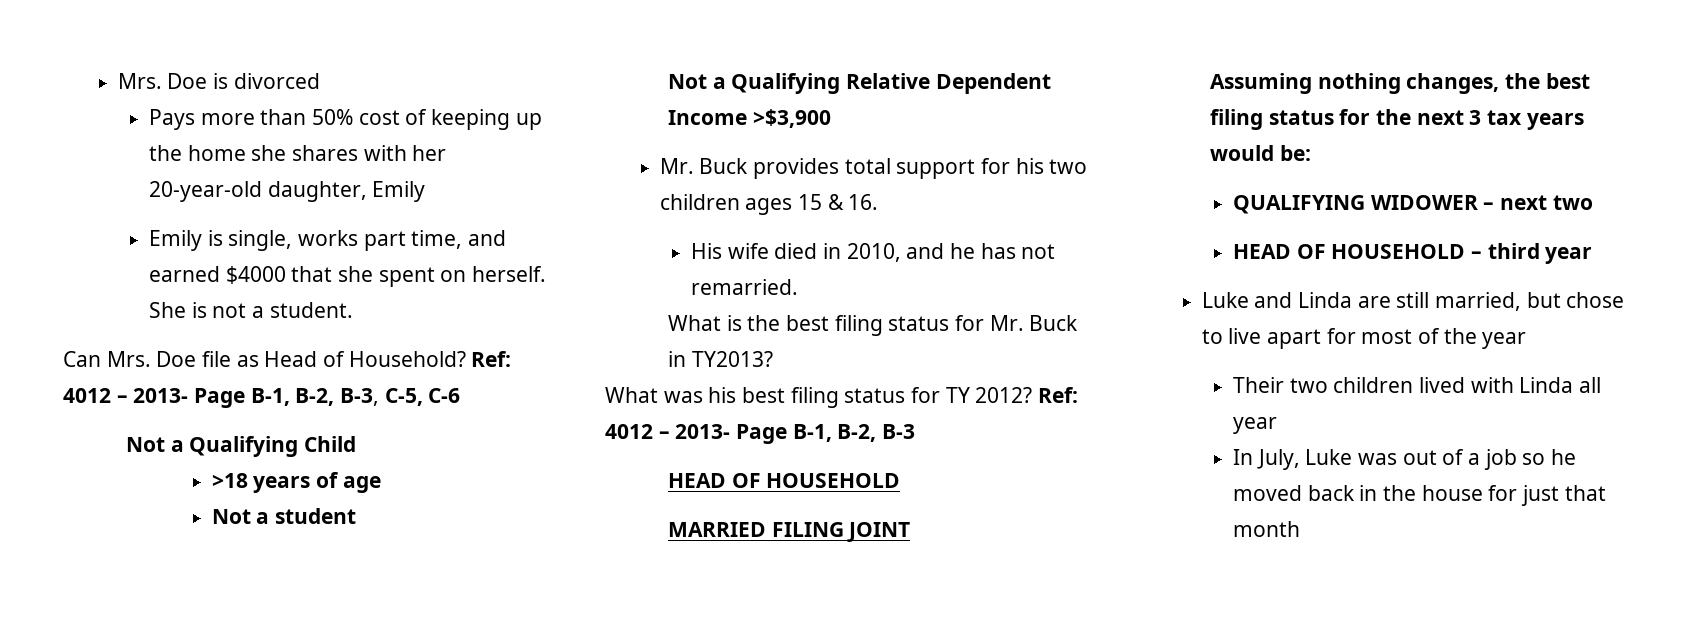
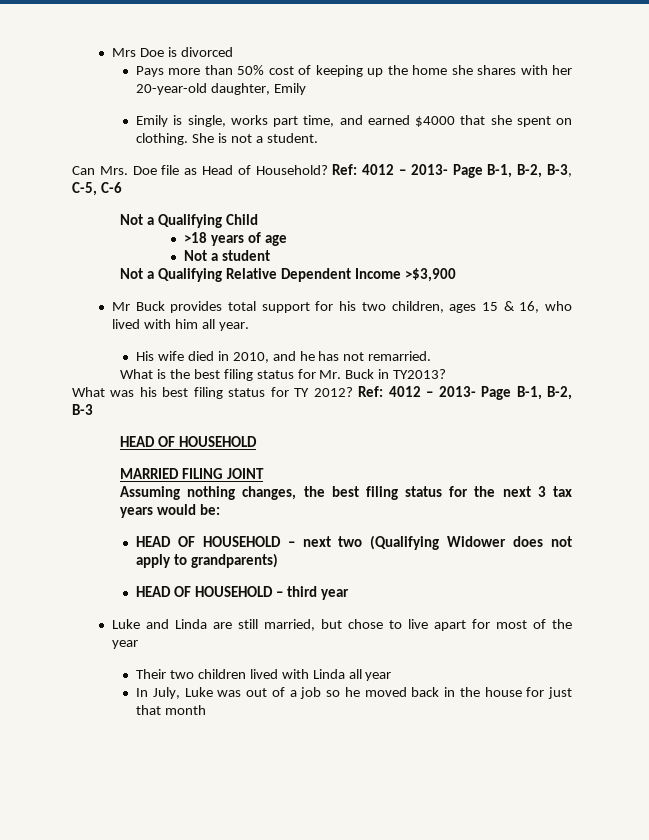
[117,73,162,89] Mrs. -> [111,48,136,57] Mrs
[471,266,546,282] herself. -> [136,133,189,145] clothing.
[659,158,694,174] Mr. -> [111,302,130,311] Mr
[659,194,740,210] children -> [391,301,444,313] children,
[848,194,879,210] 16. -> [519,301,573,313] [111,319,249,331] 16, who lived with him all year.
[1232,195,1478,214] QUALIFYING WIDOWER -> [136,536,281,547] HEAD OF HOUSEHOLD
(1593, 202) none -> [370,535,572,550] [136,553,278,568] (Qualifying Widower does not apply to grandparents)

